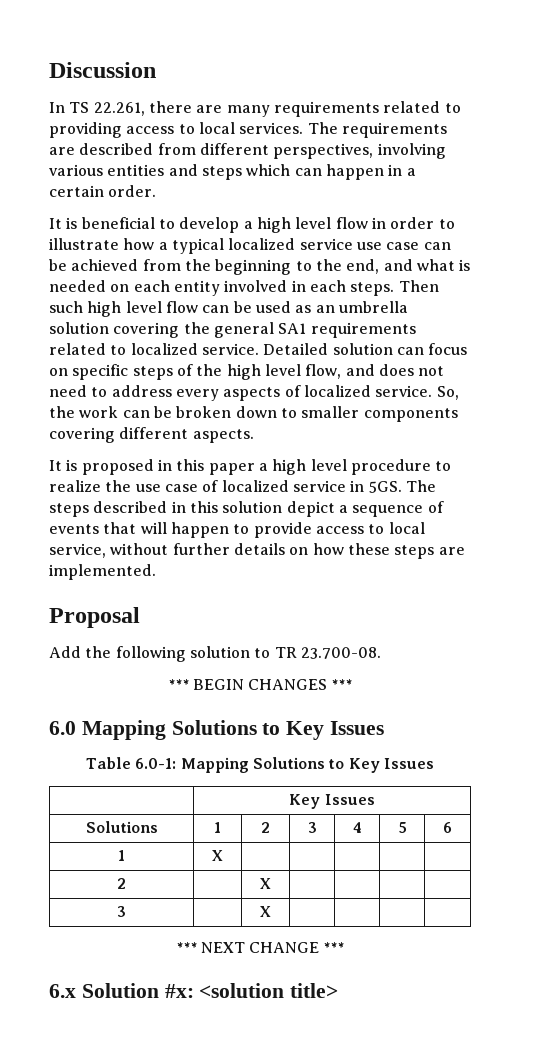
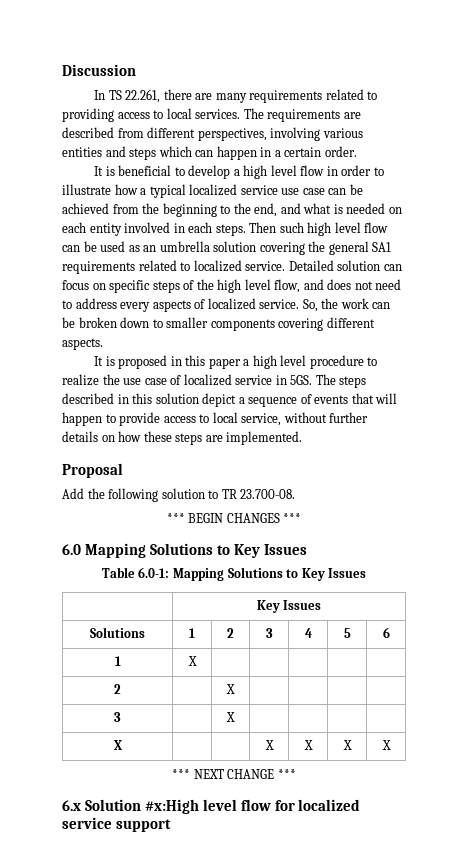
(271, 911) none -> [113,740,122,750] [264,740,274,750] [303,740,313,750] [342,740,352,750] [381,740,391,750] // X | | | X | X | X | X
[164,983,339,998] #x: <solution title> -> [144,799,361,814] [62,817,171,832] #x:High level flow for localized service support

